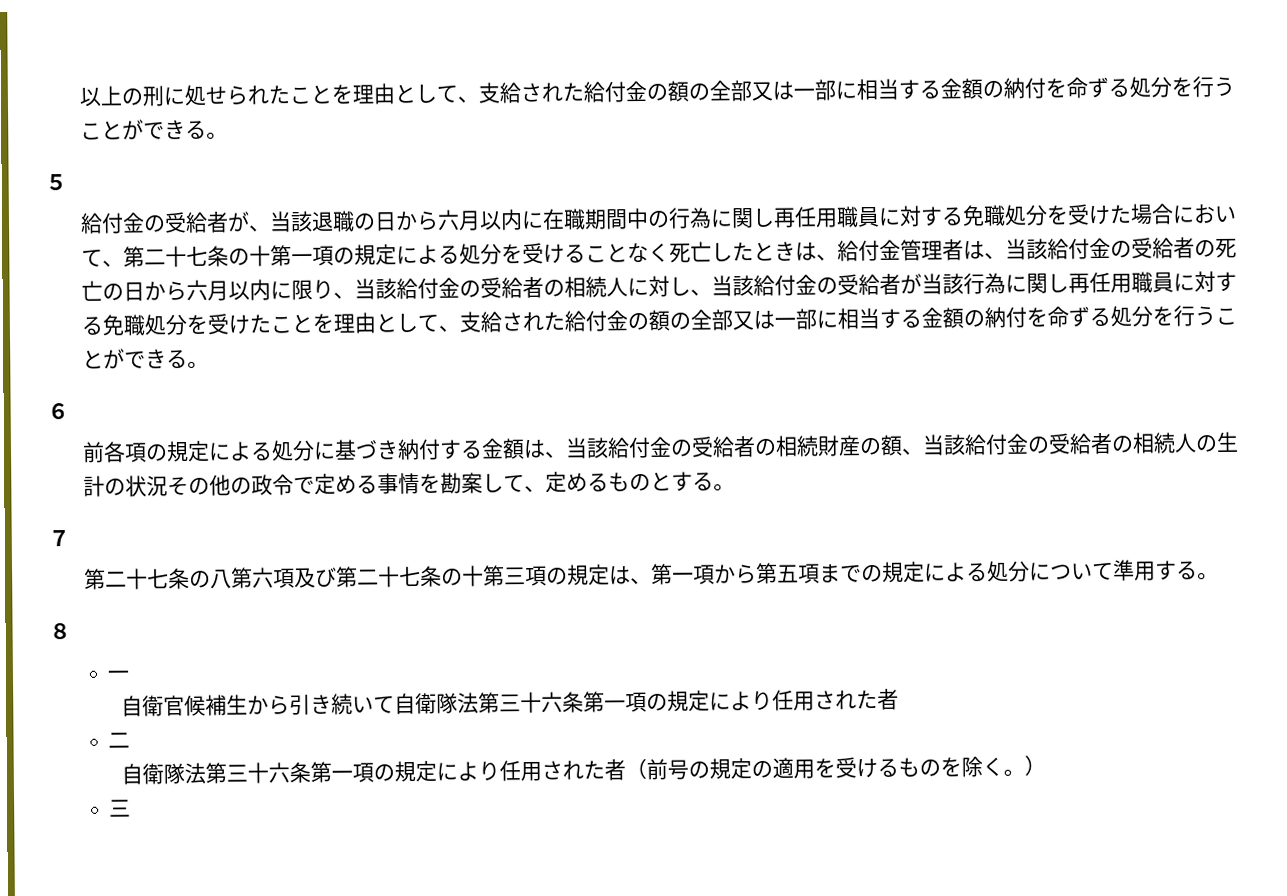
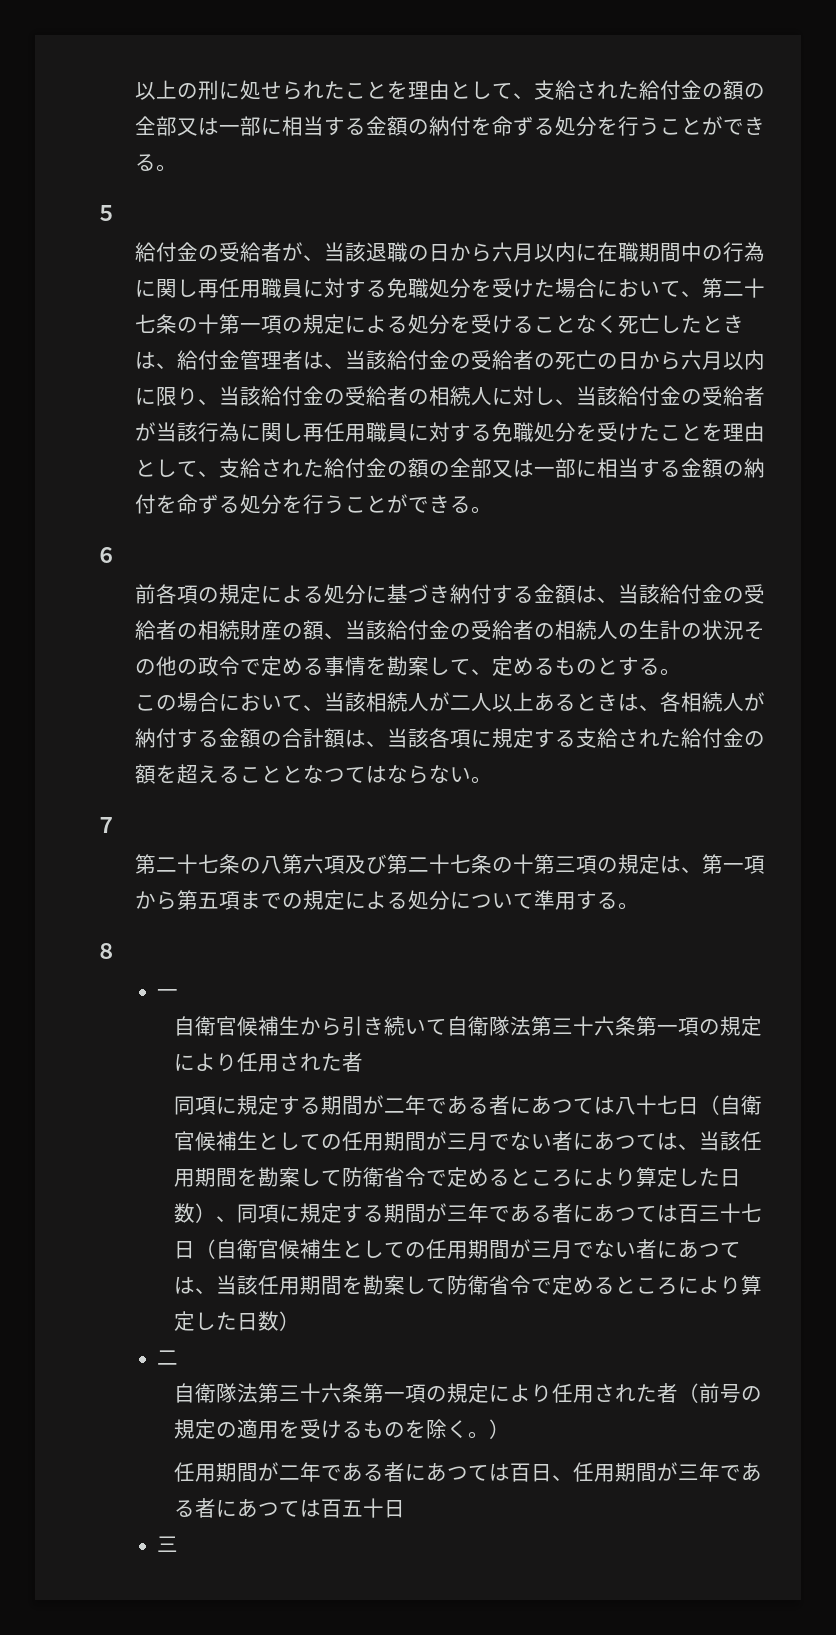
(736, 487) none -> [134,692,765,712] [134,728,765,748] [134,764,492,784] // この場合において、当該相続人が二人以上あるときは、各相続人が納付する金額の合計額は、当該各項に規定する支給された給付金の額を超えることとなつてはならない。
(899, 699) none -> [173,1095,762,1115] [173,1131,762,1151] [173,1167,741,1187] [173,1203,762,1223] [173,1239,741,1259] [173,1275,762,1295] [173,1311,300,1331] // 同項に規定する期間が二年である者にあつては八十七日（自衛官候補生としての任用期間が三月でない者にあつては、当該任用期間を勘案して防衛省令で定めるところにより算定した日数）、同項に規定する期間が三年である者にあつては百三十七日（自衛官候補生としての任用期間が三月でない者にあつては、当該任用期間を勘案して防衛省令で定めるところにより算定した日数）
(1046, 765) none -> [173,1462,762,1482] [173,1498,405,1518] // 任用期間が二年である者にあつては百日、任用期間が三年である者にあつては百五十日

